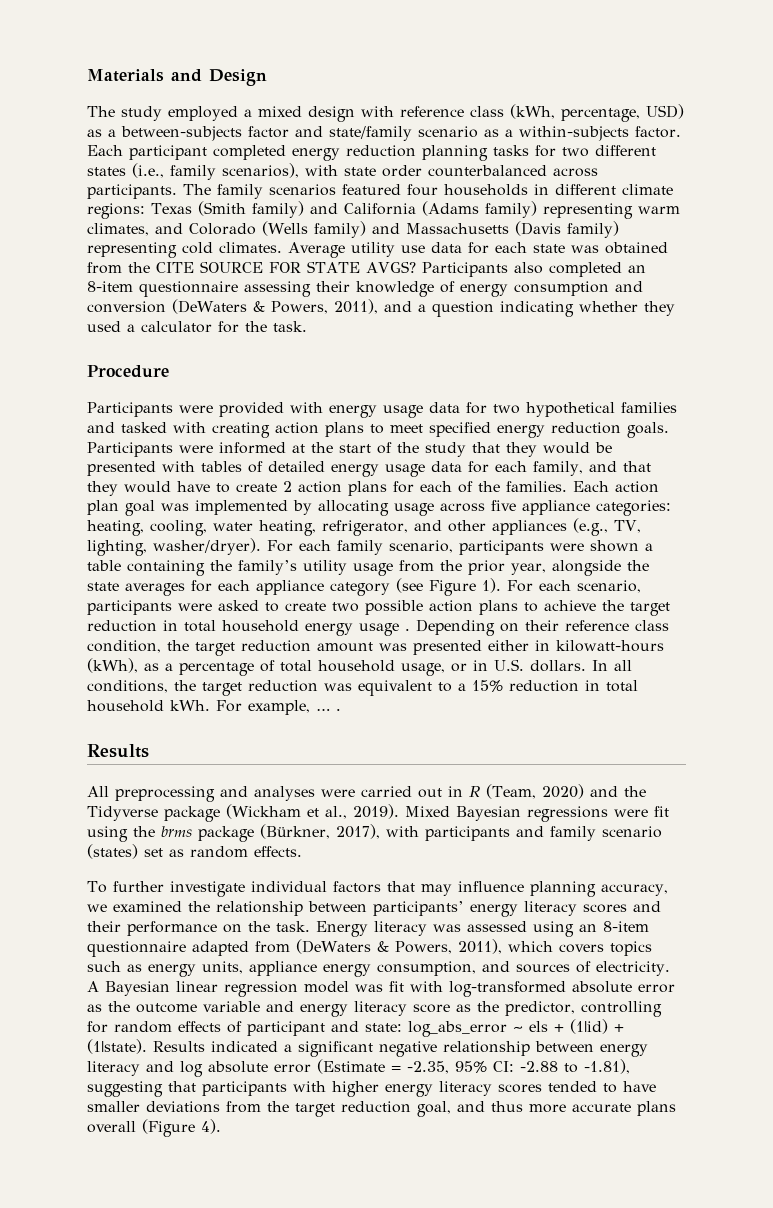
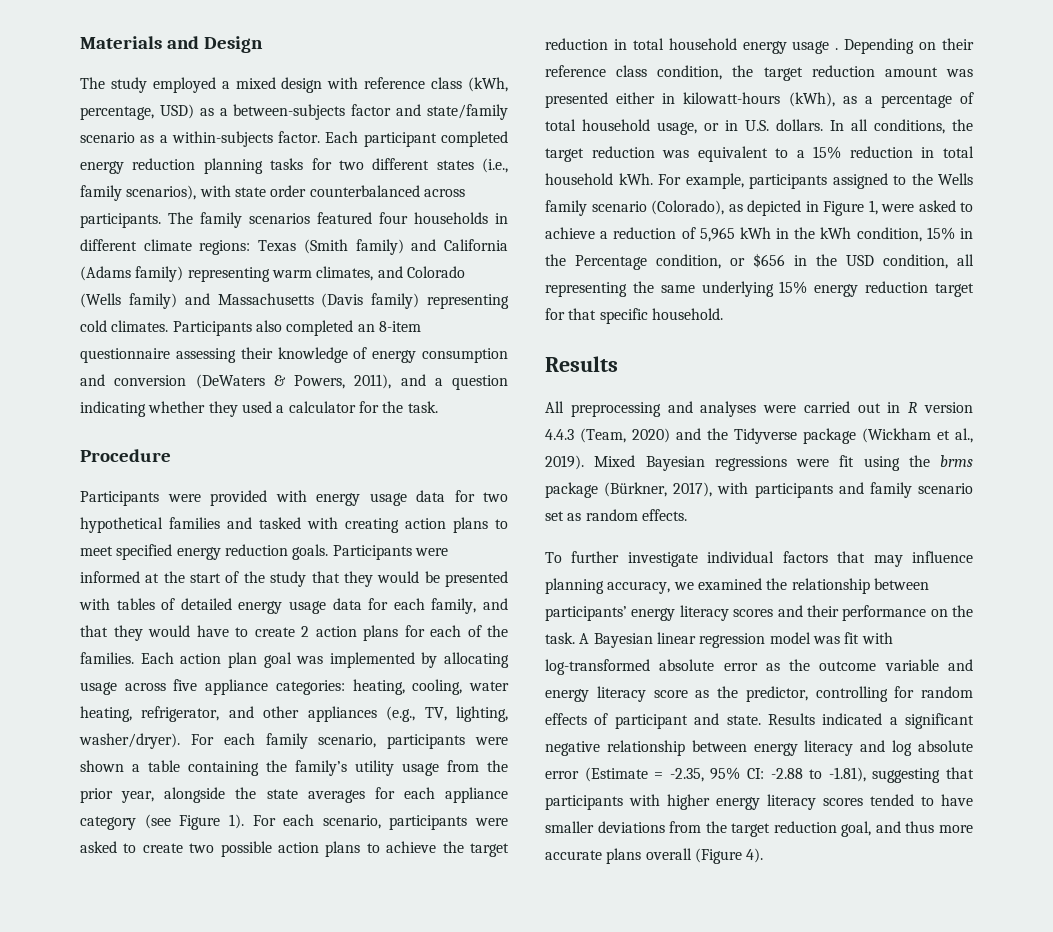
[288,242,668,258] [87,261,416,274] Average utility use data for each state was obtained from the CITE SOURCE FOR STATE AVGS? -> (169, 326) none
[316,708,341,711] … . -> [749,173,973,189] [545,200,973,216] [545,227,973,242] [545,253,974,270] [545,281,974,297] [545,308,723,324] participants assigned to the Wells family scenario (Colorado), as depicted in Figure 1, were asked to achieve a reduction of 5,965 kWh in the kWh condition, 15% in the Percentage condition, or $656 in the USD condition, all representing the same underlying 15% energy reduction target for that specific household.
(480, 792) none -> [924,402,973,413] [545,429,574,440] version 4.4.3
[87,844,138,859] (states) -> (973, 488) none
[316,921,649,937] [87,939,652,957] [87,961,670,977] Energy literacy was assessed using an 8-item questionnaire adapted from (DeWaters & Powers, 2011), which covers topics such as energy units, appliance energy consumption, and sources of electricity. -> (575, 638) none
[365,1019,624,1037] [87,1039,147,1054] state: log_abs_error ~ els + (1|id) + (1|state). -> [726,715,761,725] state.

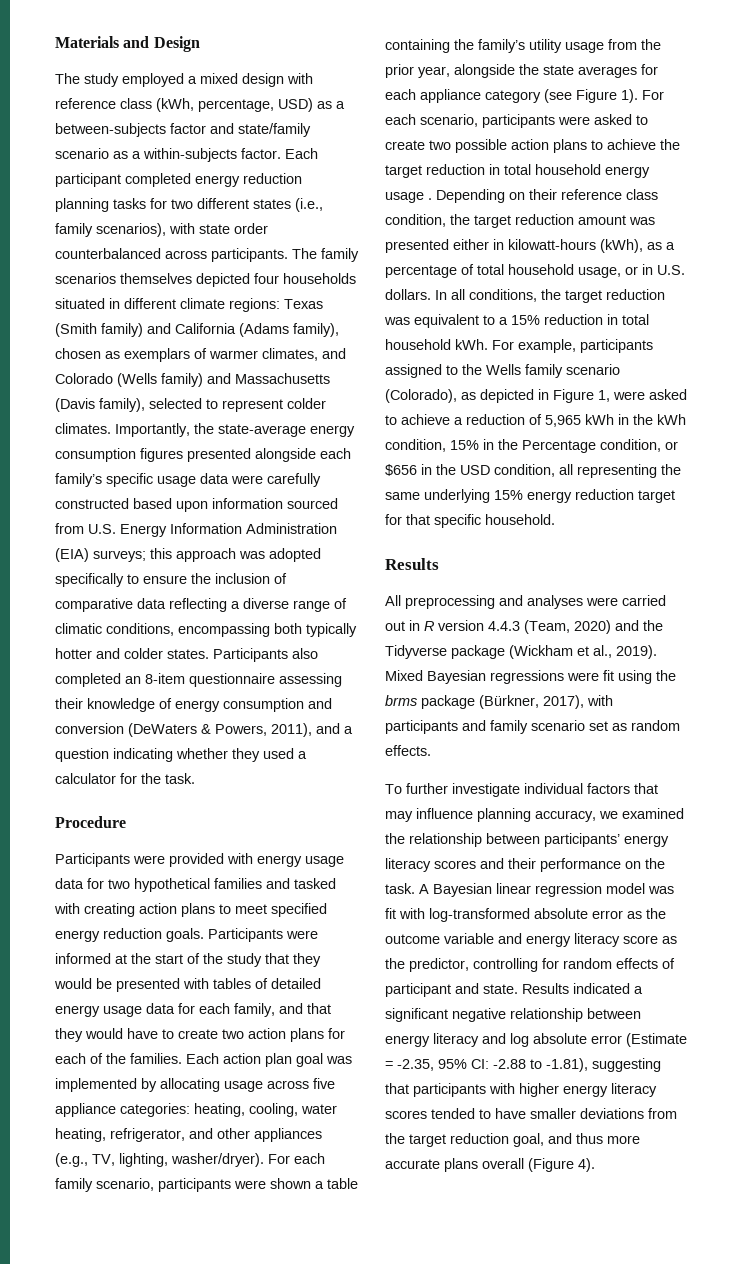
[317,212,372,224] featured -> [120,273,250,287] themselves depicted
(488, 218) none -> [55,298,105,309] situated
[135,266,312,282] family) representing warm -> [293,323,339,337] [55,348,258,362] family), chosen as exemplars of warmer
[371,293,509,309] [80,320,169,332] family) representing cold climates. -> [99,398,326,412] [55,423,355,437] [55,448,351,462] [55,473,321,487] [55,498,338,512] [55,523,337,537] [55,548,321,562] [55,573,287,587] [55,598,347,612] [55,623,357,637] [55,648,209,659] family), selected to represent colder climates. Importantly, the state-average energy consumption figures presented alongside each family’s specific usage data were carefully constructed based upon information sourced from U.S. Energy Information Administration (EIA) surveys; this approach was adopted specifically to ensure the inclusion of comparative data reflecting a diverse range of climatic conditions, encompassing both typically hotter and colder states.
[301,626,309,637] 2 -> [222,1029,244,1039] two

